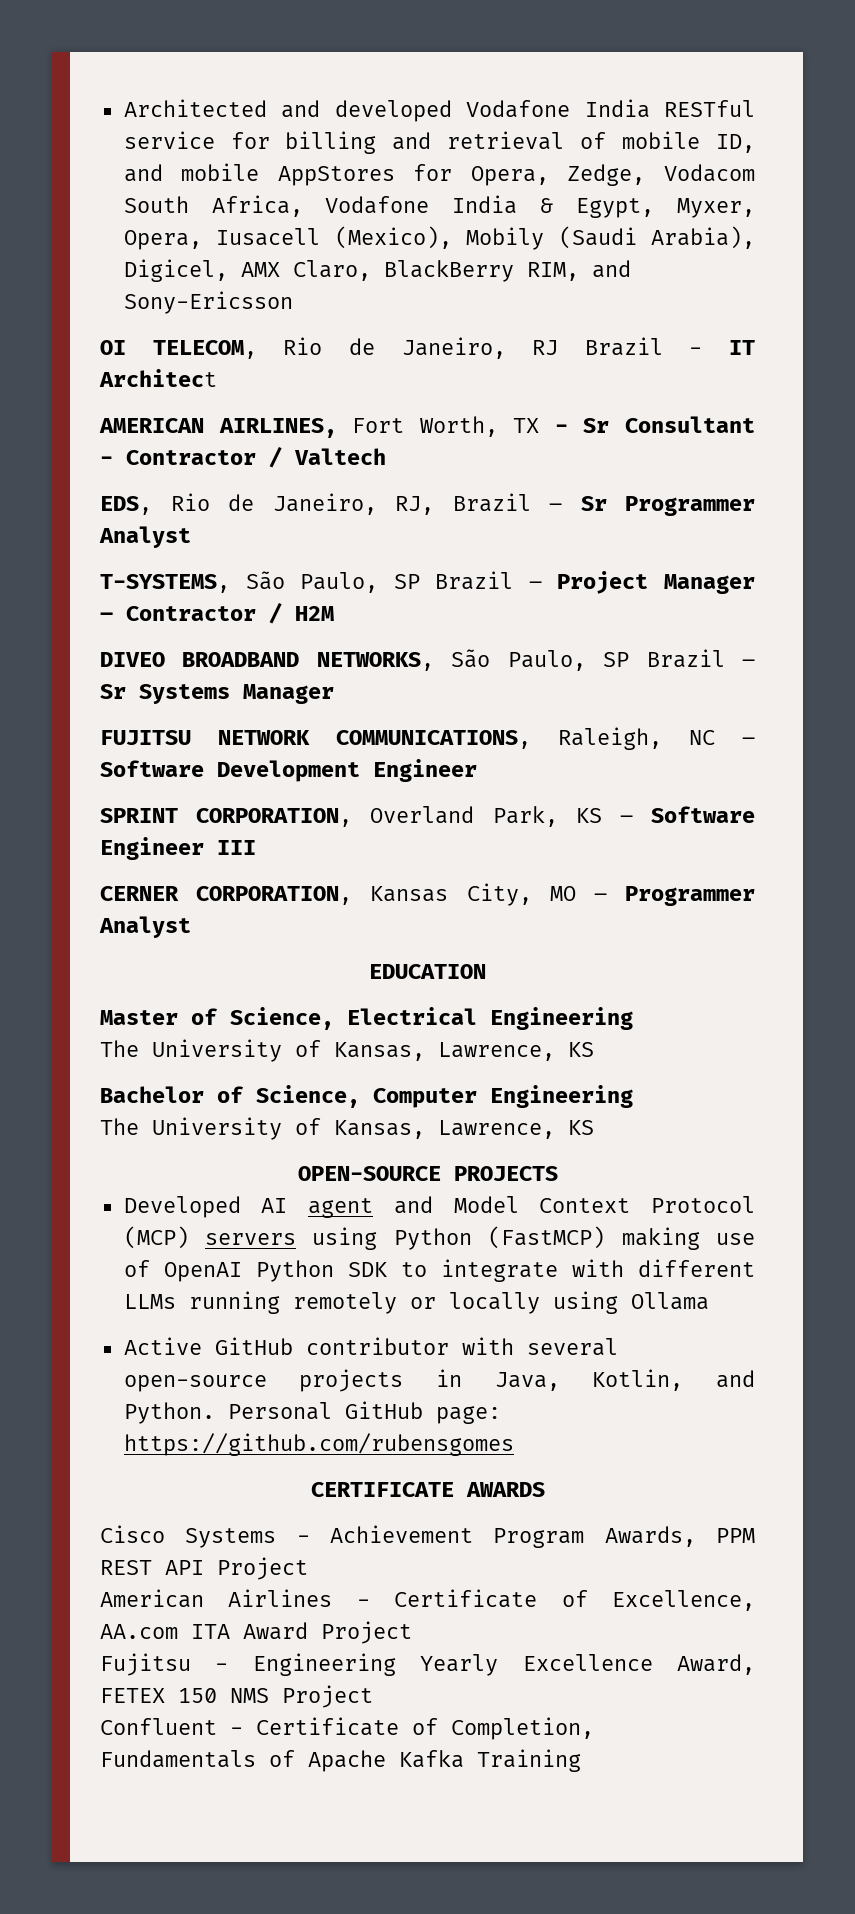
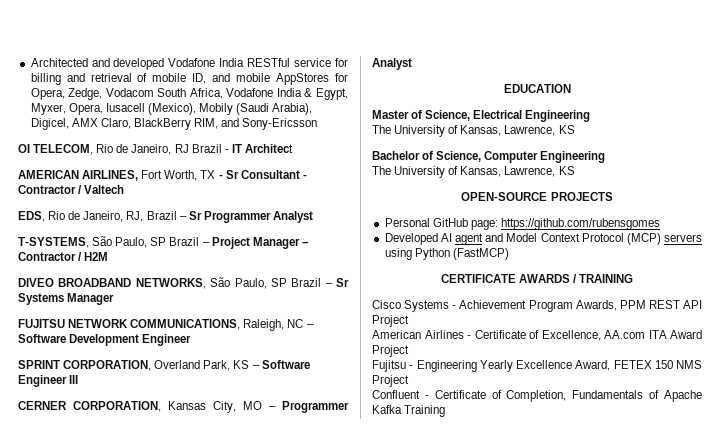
(558, 1173) none -> [384,218,660,230] // Personal GitHub page: https://github.com/rubensgomes
[621,1227,755,1250] [123,1259,755,1282] [123,1291,709,1314] [123,1337,618,1356] [123,1369,755,1392] [123,1401,501,1424] [123,1433,514,1456] making use of OpenAI Python SDK to integrate with different LLMs running remotely or locally using Ollama // Active GitHub contributor with several open-source projects in Java, Kotlin, and Python. Personal GitHub page: https://github.com/rubensgomes -> (509, 254) none
(545, 1489) none -> [573,274,634,283] / TRAINING

